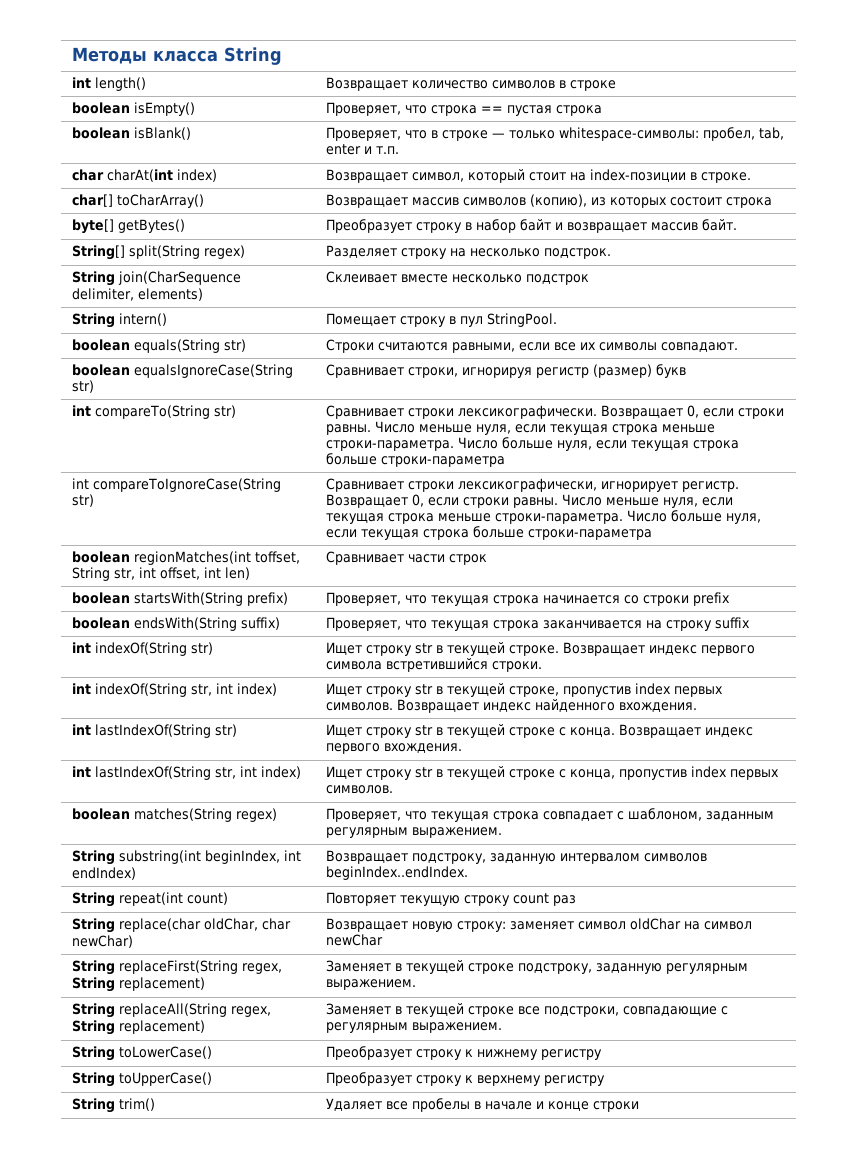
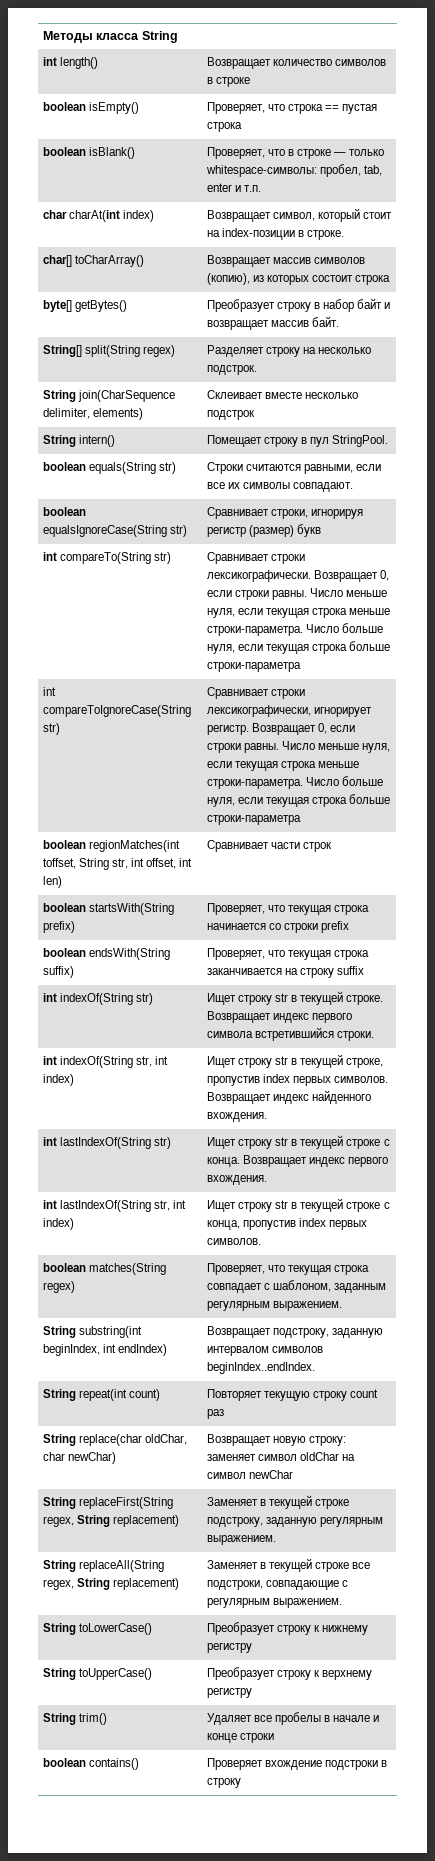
(640, 1106) none -> [42,1758,140,1770] [206,1758,388,1770] [206,1778,241,1788] // boolean contains() | Проверяет вхождение подстроки в строку

